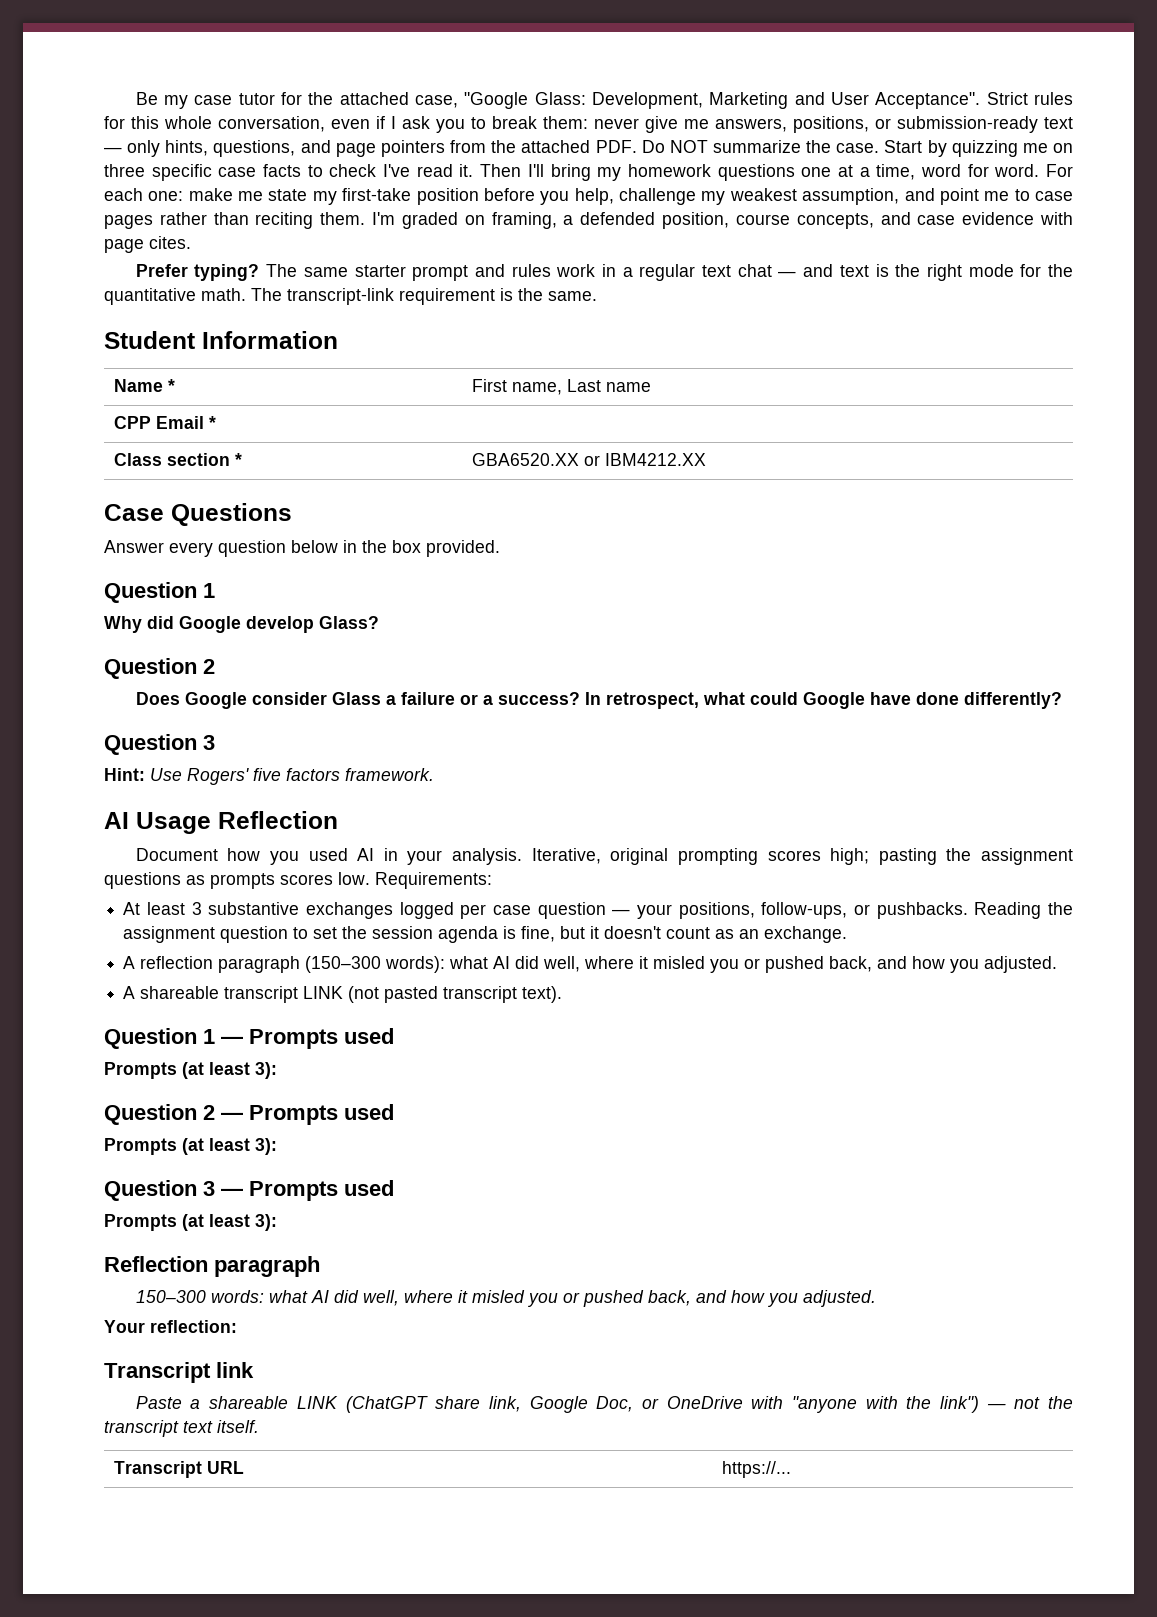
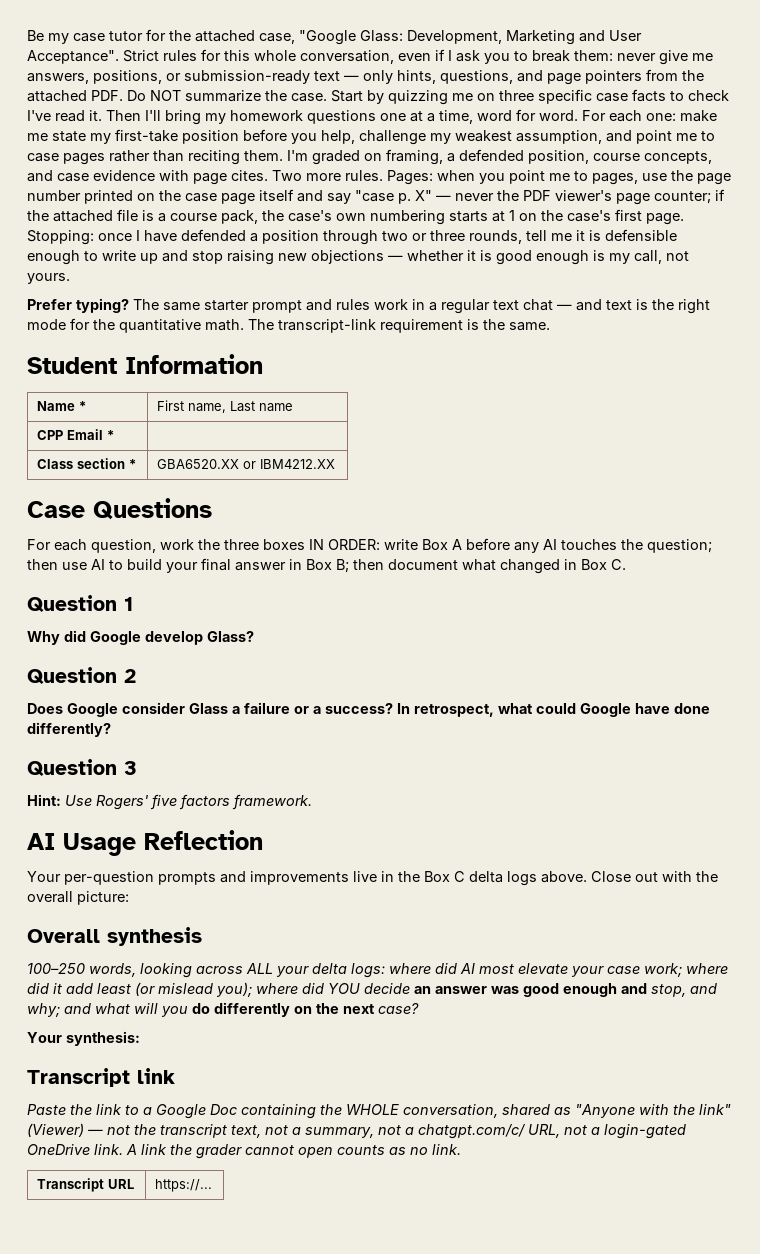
(191, 242) none -> [272,170,731,185] [27,189,725,205] [27,209,684,225] [27,229,677,245] [27,250,689,265] [27,273,70,284] Two more rules. Pages: when you point me to pages, use the page number printed on the case page itself and say "case p. X" — never the PDF viewer's page counter; if the attached file is a course pack, the case's own numbering starts at 1 on the case's first page. Stopping: once I have defended a position through two or three rounds, tell me it is defensible enough to write up and stop raising new objections — whether it is good enough is my call, not yours.
[104,540,500,557] Answer every question below in the box provided. -> [27,538,712,553] [27,558,626,574] For each question, work the three boxes IN ORDER: write Box A before any AI touches the question; then use AI to build your final answer in Box B; then document what changed in Box C.
[135,848,1073,865] [104,872,492,889] [123,902,1073,919] [123,926,848,943] [123,956,1058,973] [123,986,563,1003] [104,1028,394,1049] [104,1062,277,1079] [104,1104,394,1125] [104,1138,277,1155] [104,1180,394,1201] [104,1214,277,1231] [104,1256,320,1277] [135,1290,876,1307] [104,1320,237,1333] Document how you used AI in your analysis. Iterative, original prompting scores high; pasting the assignment questions as prompts scores low. Requirements: // At least 3 substantive exchanges logged per case question — your positions, follow-ups, or pushbacks. Reading the assignment question to set the session agenda is fine, but it doesn't count as an exchange. // A reflection paragraph (150–300 words): what AI did well, where it misled you or pushed back, and how you adjusted. // A shareable transcript LINK (not pasted transcript text). // Question 1 — Prompts used // Prompts (at least 3): // Question 2 — Prompts used // Prompts (at least 3): // Question 3 — Prompts used // Prompts (at least 3): // Reflection paragraph // 150–300 words: what AI did well, where it misled you or pushed back, and how you adjusted. // Your reflection: -> [27,871,718,886] [27,891,129,905] [27,927,202,946] [27,963,728,978] [27,982,717,997] [27,1002,419,1017] [27,1031,140,1046] Your per-question prompts and improvements live in the Box C delta logs above. Close out with the overall picture: // Overall synthesis // 100–250 words, looking across ALL your delta logs: where did AI most elevate your case work; where did it add least (or mislead you); where did YOU decide an answer was good enough and stop, and why; and what will you do differently on the next case? // Your synthesis:
[190,1396,1073,1413] [104,1420,259,1437] a shareable LINK (ChatGPT share link, Google Doc, or OneDrive with "anyone with the link") — not the transcript text itself. -> [70,1104,731,1119] [27,1123,686,1139] [27,1144,461,1159] the link to a Google Doc containing the WHOLE conversation, shared as "Anyone with the link" (Viewer) — not the transcript text, not a summary, not a chatgpt.com/c/ URL, not a login-gated OneDrive link. A link the grader cannot open counts as no link.

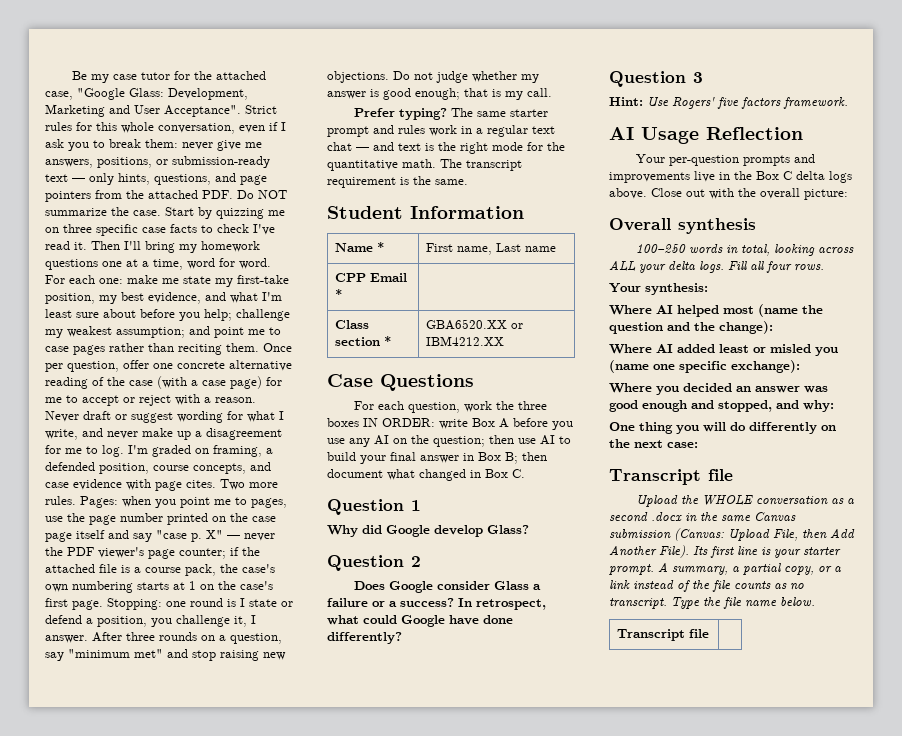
[182,129,355,144] position before you help, -> [45,292,282,304] [45,309,232,321] position, my best evidence, and what I'm least sure about before you help;
[516,130,602,144] assumption, -> [116,327,185,338] assumption;
(283, 155) none -> [263,343,292,352] [45,360,292,372] [45,376,282,389] [45,394,256,406] [45,411,284,423] [45,428,282,440] [45,445,124,457] Once per question, offer one concrete alternative reading of the case (with a case page) for me to accept or reject with a reason. Never draft or suggest wording for what I write, and never make up a disagreement for me to log.
[98,229,677,245] [27,250,689,265] [27,273,70,284] once I have defended a position through two or three rounds, tell me it is defensible enough to write up and stop raising new objections — whether it is good enough is my call, not yours. -> [166,598,293,607] [45,615,256,627] [45,632,282,644] [45,649,286,661] [327,71,539,83] [327,88,552,100] one round is I state or defend a position, you challenge it, I answer. After three rounds on a question, say "minimum met" and stop raising new objections. Do not judge whether my answer is good enough; that is my call.
[278,319,376,333] transcript-link -> [466,160,522,171] transcript
(510, 544) none -> [552,421,573,430] [327,438,345,444] you use
[561,539,617,550] touches -> [393,438,407,444] on
[89,963,136,977] words, -> [689,244,771,256] words in total,
[351,963,728,978] [27,982,410,997] logs: where did AI most elevate your case work; where did it add least (or mislead you); where did YOU decide -> [699,261,824,273] [609,283,708,295] [609,304,823,317] [609,321,773,334] [609,344,838,356] [609,360,800,373] [609,383,732,395] logs. Fill all four rows. // Your synthesis: // Where AI helped most (name the question and the change): // Where AI added least or misled you (name one specific exchange): // Where you decided
[651,983,717,997] [27,1003,188,1017] stop, and why; and what will you -> [718,400,834,412] [609,422,726,434] stopped, and why: // One thing you will
[378,1003,419,1014] [27,1031,140,1046] [27,1068,175,1087] [27,1104,731,1119] [27,1123,686,1139] [27,1144,461,1159] [36,1178,134,1192] [154,1179,212,1192] case? // Your synthesis: // Transcript link // Paste the link to a Google Doc containing the WHOLE conversation, shared as "Anyone with the link" (Viewer) — not the transcript text, not a summary, not a chatgpt.com/c/ URL, not a login-gated OneDrive link. A link the grader cannot open counts as no link. // Transcript URL | https://... -> [667,442,698,448] [609,469,733,485] [636,495,855,507] [609,512,796,522] [609,528,855,541] [609,545,841,558] [609,562,841,575] [609,580,804,592] [609,597,815,609] [617,629,710,641] case: // Transcript file // Upload the WHOLE conversation as a second .docx in the same Canvas submission (Canvas: Upload File, then Add Another File). Its first line is your starter prompt. A summary, a partial copy, or a link instead of the file counts as no transcript. Type the file name below. // Transcript file |

